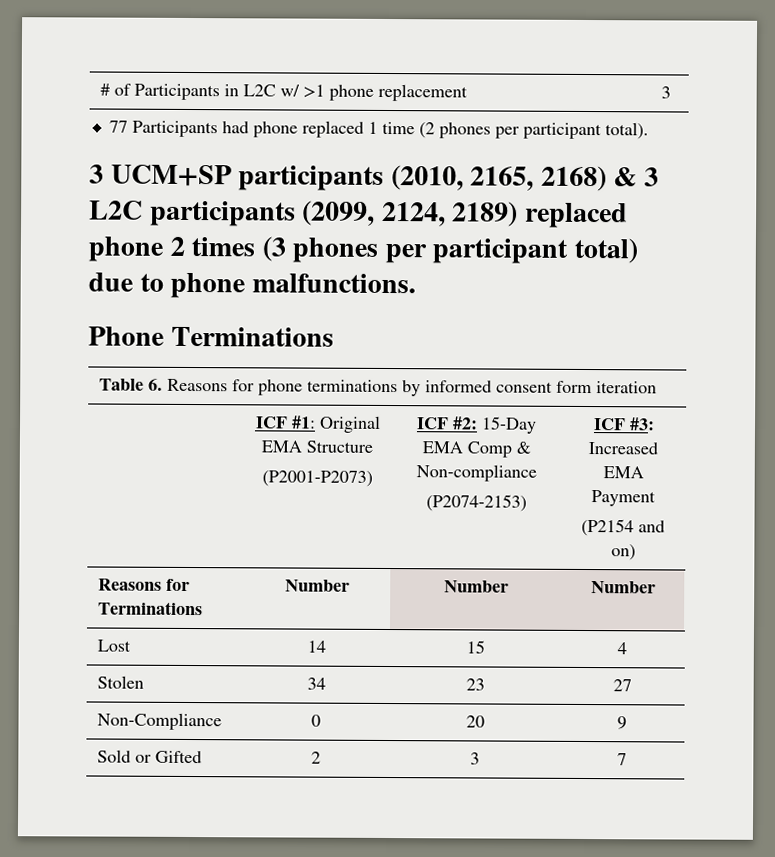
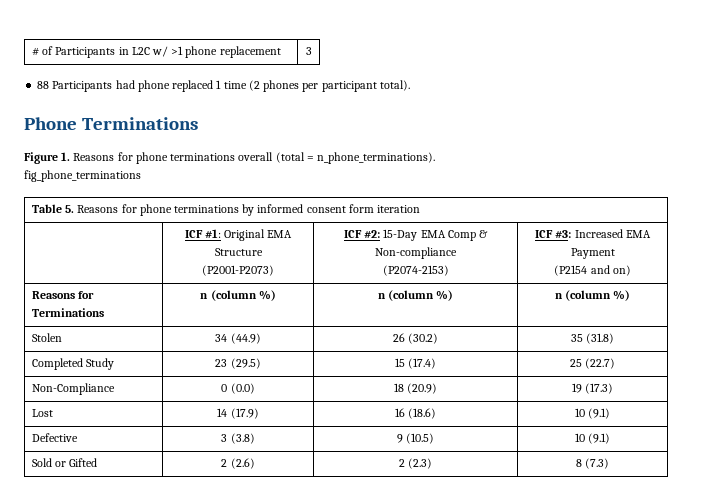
[108,120,128,133] 77 -> [37,81,50,89] 88
[89,164,659,192] [89,200,628,229] [88,236,638,264] [88,272,416,299] [88,326,334,347] 3 UCM+SP participants (2010, 2165, 2168) & 3 L2C participants (2099, 2124, 2189) replaced phone 2 times (3 phones per participant total) due to phone malfunctions. // Phone Terminations -> [24,117,198,130] [24,152,436,164] [24,170,141,182] Phone Terminations // Figure 1. Reasons for phone terminations overall (total = n_phone_terminations). // fig_phone_terminations
[147,378,163,391] 6. -> [65,205,75,213] 5.
[284,579,350,592] [443,580,509,593] [590,581,656,594] [96,639,131,652] [306,640,326,653] [465,640,485,654] [617,642,627,655] [96,675,144,689] [306,677,326,690] [465,678,485,691] [612,679,632,692] [96,712,222,731] [311,714,321,727] [465,715,485,728] [617,716,627,730] Number | Number | Number // Lost | 14 | 15 | 4 // Stolen | 34 | 23 | 27 // Non-Compliance | 0 | 20 | 9 -> [200,290,276,301] [377,290,454,301] [554,290,631,301] [31,333,62,342] [215,333,261,344] [392,333,439,344] [570,333,615,344] [31,358,115,370] [215,358,261,369] [394,358,437,369] [569,358,616,369] [31,383,115,395] [221,383,255,394] [393,383,438,394] [571,383,614,394] [31,409,53,417] [217,408,259,419] [394,408,437,419] [574,408,611,419] [31,433,78,442] [221,433,255,444] [396,433,435,444] [574,433,611,444] n (column %) | n (column %) | n (column %) // Stolen | 34 (44.9) | 26 (30.2) | 35 (31.8) // Completed Study | 23 (29.5) | 15 (17.4) | 25 (22.7) // Non-Compliance | 0 (0.0) | 18 (20.9) | 19 (17.3) // Lost | 14 (17.9) | 16 (18.6) | 10 (9.1) // Defective | 3 (3.8) | 9 (10.5) | 10 (9.1)
[470,752,480,765] [617,753,627,766] | 3 | 7 -> [230,458,255,469] [398,458,433,469] [575,458,610,469] (2.6) | 2 (2.3) | 8 (7.3)

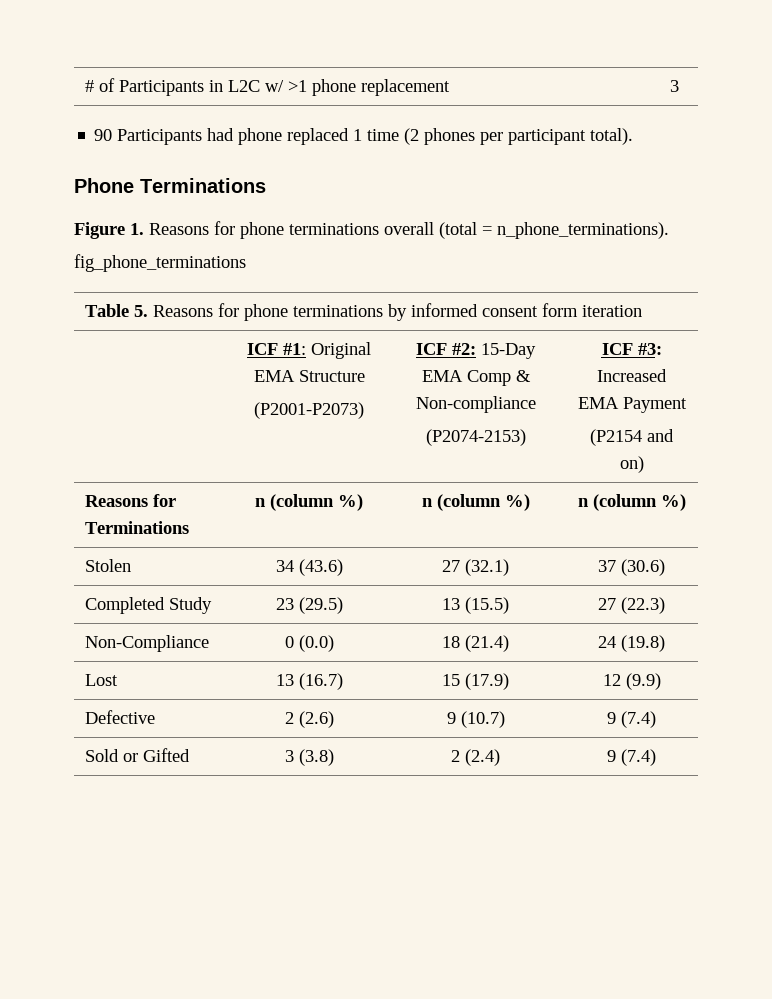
[37,81,50,89] 88 -> [94,129,113,141] 90
[230,333,261,344] [392,333,439,344] [570,333,615,344] (44.9) | 26 (30.2) | 35 (31.8) -> [298,559,343,576] [442,559,509,576] [598,559,665,576] (43.6) | 27 (32.1) | 37 (30.6)
[394,358,437,369] [569,358,616,369] 15 (17.4) | 25 (22.7) -> [442,597,509,614] [598,597,665,614] 13 (15.5) | 27 (22.3)
[407,383,438,394] [571,383,614,394] [31,409,53,417] [217,408,259,419] [394,408,437,419] [574,408,611,419] (20.9) | 19 (17.3) // Lost | 14 (17.9) | 16 (18.6) | 10 (9.1) -> [465,635,509,652] [598,635,665,652] [84,674,118,686] [275,673,343,690] [442,673,509,690] [602,673,661,690] (21.4) | 24 (19.8) // Lost | 13 (16.7) | 15 (17.9) | 12 (9.9)
[221,433,255,444] [396,433,435,444] [574,433,611,444] 3 (3.8) | 9 (10.5) | 10 (9.1) -> [284,711,334,728] [446,711,505,728] [607,711,656,728] 2 (2.6) | 9 (10.7) | 9 (7.4)
[221,458,255,469] [398,458,433,469] [575,458,610,469] 2 (2.6) | 2 (2.3) | 8 (7.3) -> [284,749,334,766] [451,749,500,766] [607,749,656,766] 3 (3.8) | 2 (2.4) | 9 (7.4)

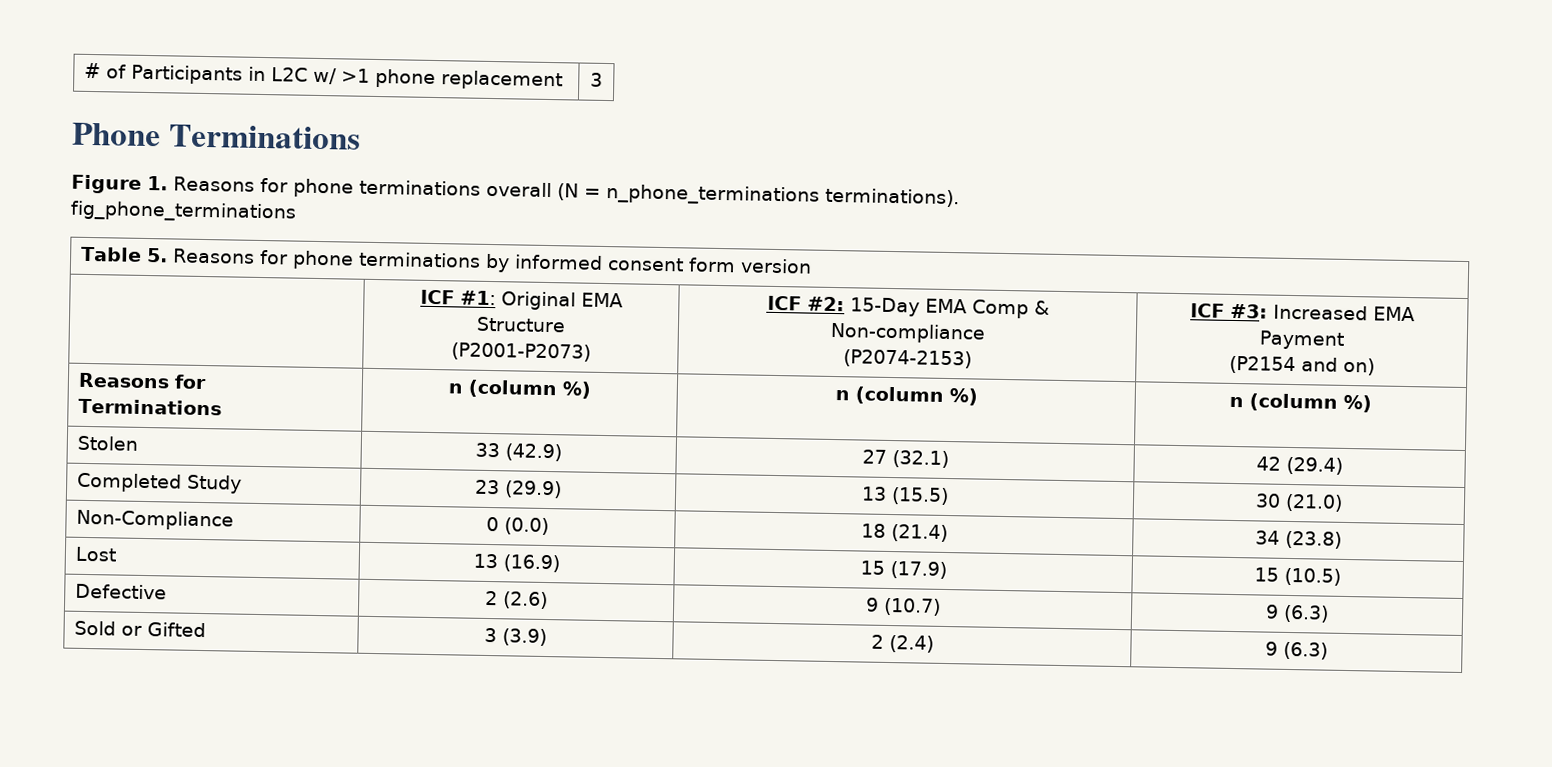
[94,128,634,145] // 90 Participants had phone replaced 1 time (2 phones per participant total). -> (603, 79) none
[439,222,669,239] (total = n_phone_terminations). -> [556,183,960,208] (N = n_phone_terminations terminations).
[581,305,642,317] iteration -> [739,258,812,274] version
[275,559,343,576] 34 (43.6) -> [474,442,562,462] 33 (42.9)
[598,559,665,576] 37 (30.6) -> [1256,456,1343,475] 42 (29.4)
[298,597,343,614] (29.5) -> [503,480,562,499] (29.9)
[598,597,665,614] 27 (22.3) -> [1255,493,1343,512] 30 (21.0)
[598,635,665,652] 24 (19.8) -> [1255,530,1342,549] 34 (23.8)
[298,673,343,690] (16.7) -> [502,554,560,573] (16.9)
[602,673,661,690] 12 (9.9) -> [1254,567,1341,586] 15 (10.5)
[621,711,656,728] (7.4) -> [1283,604,1329,623] (6.3)
[298,749,334,766] (3.8) -> [501,628,547,647] (3.9)
[621,749,656,766] (7.4) -> [1283,641,1328,660] (6.3)

